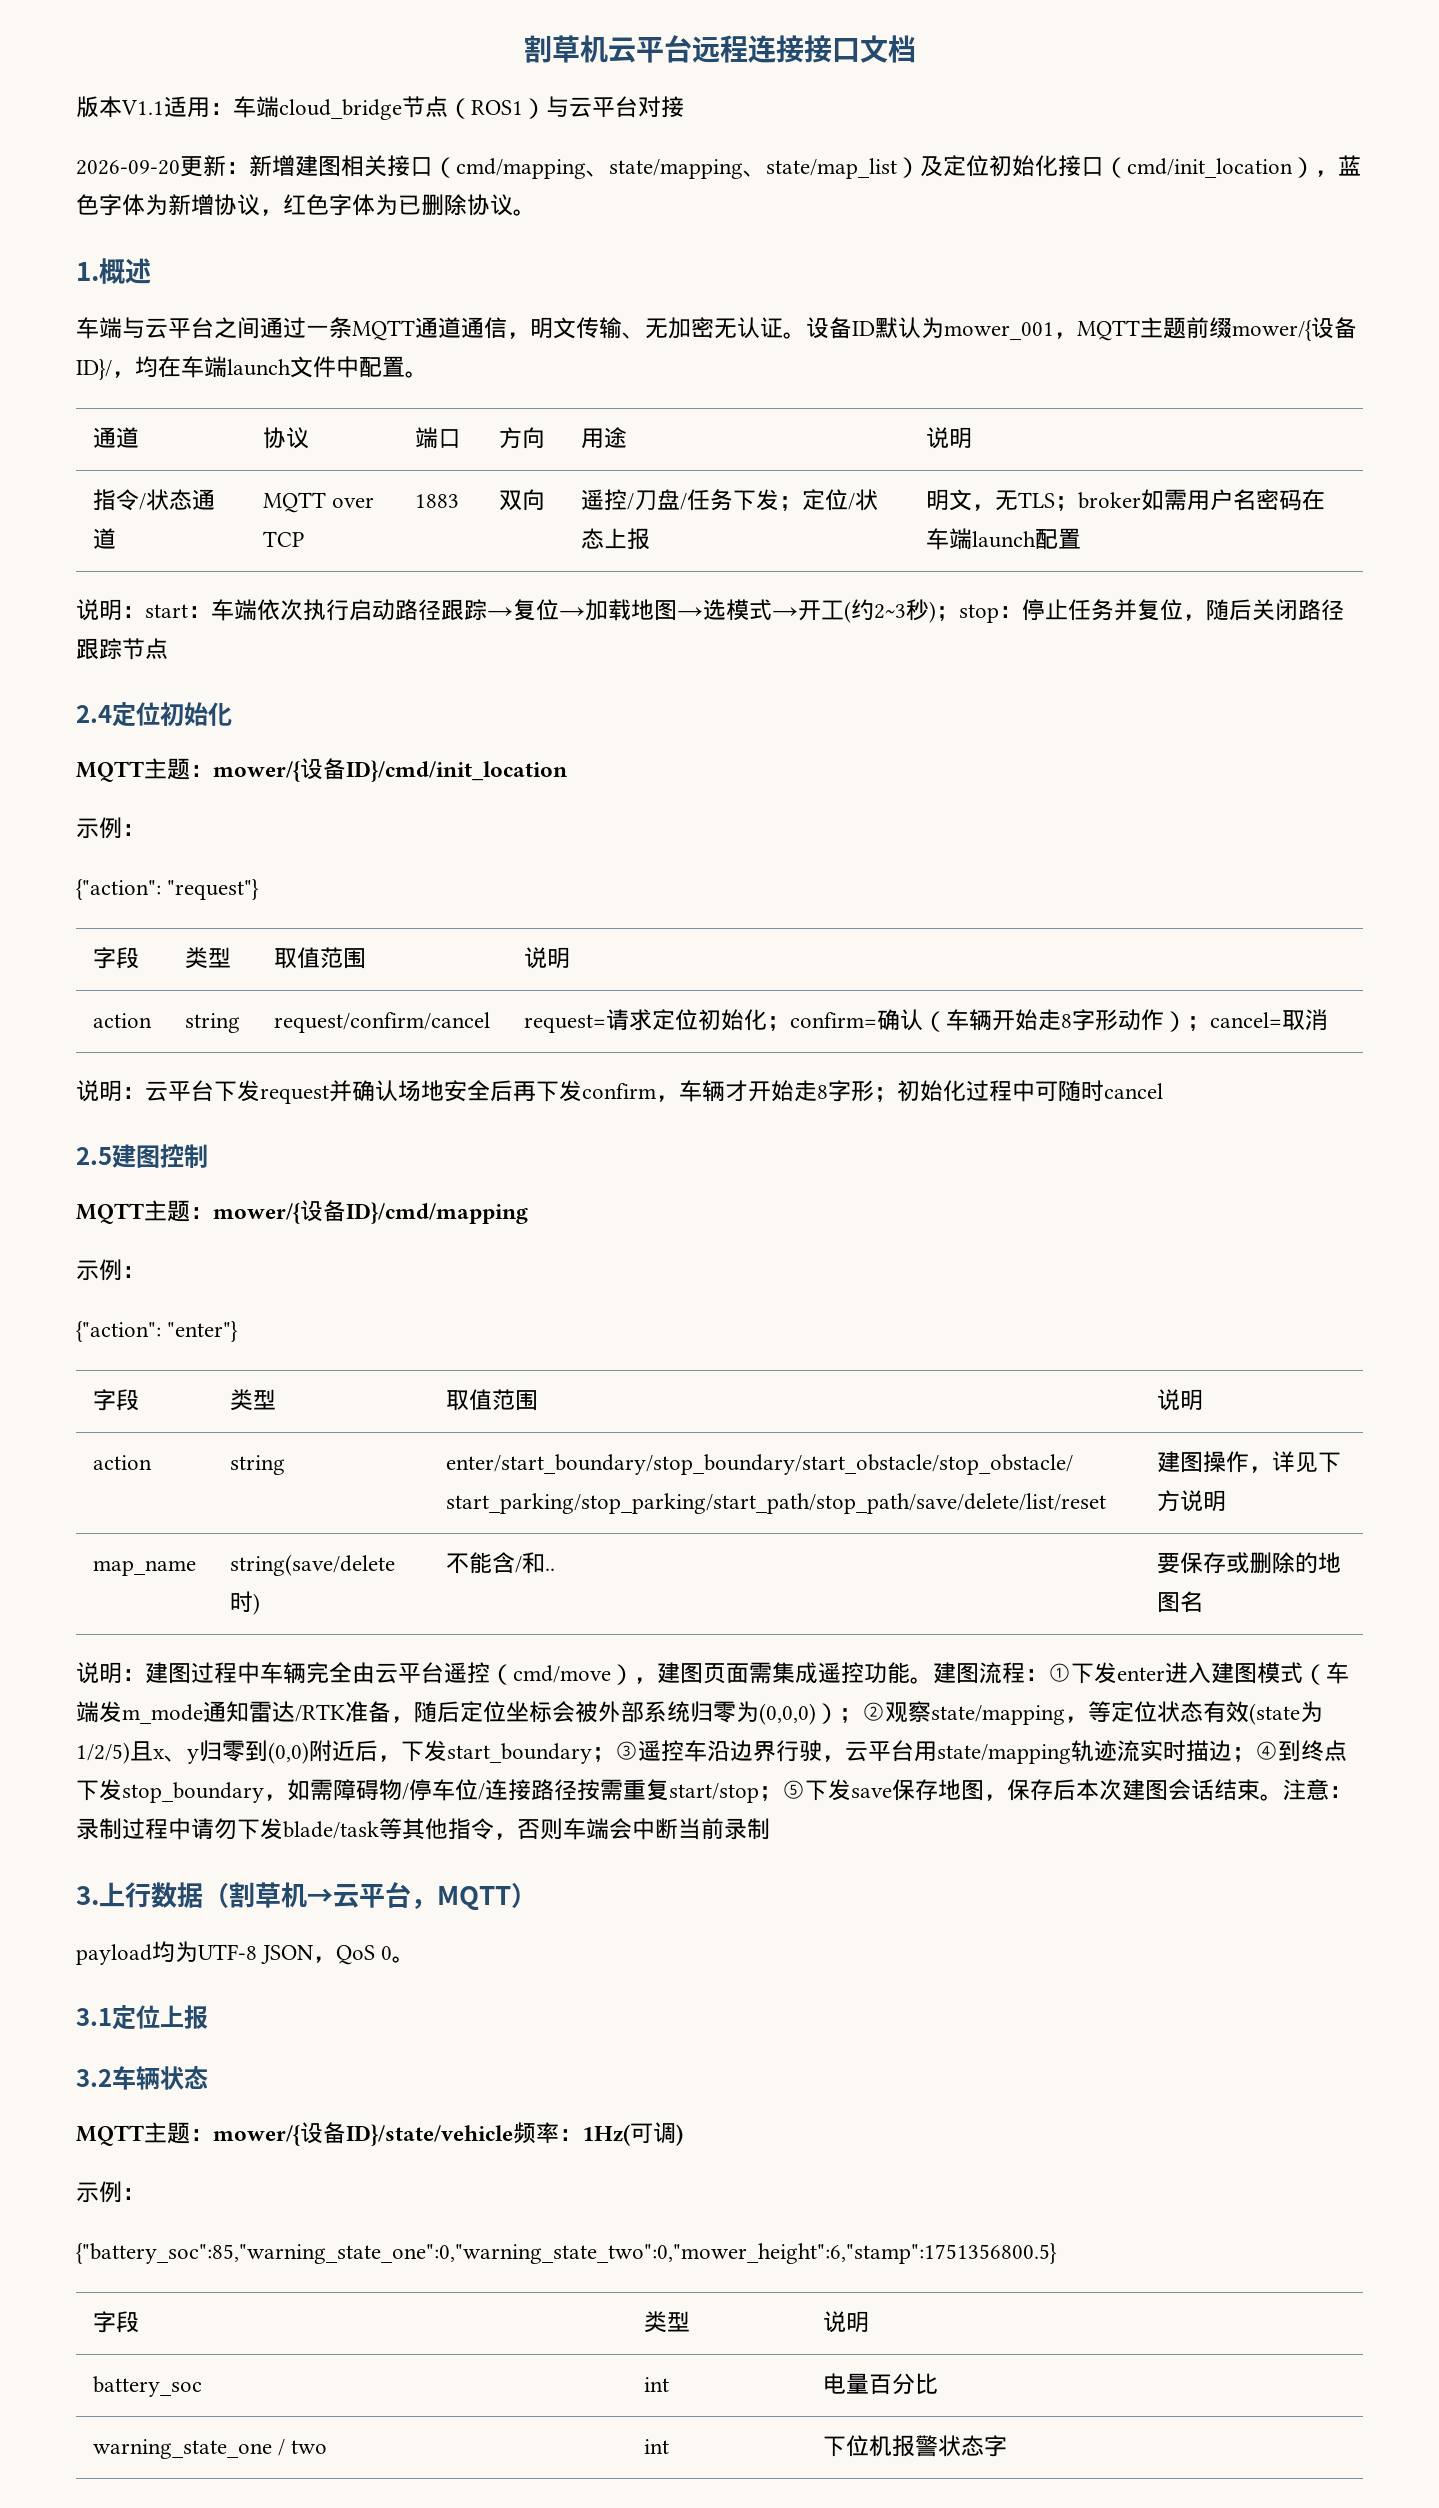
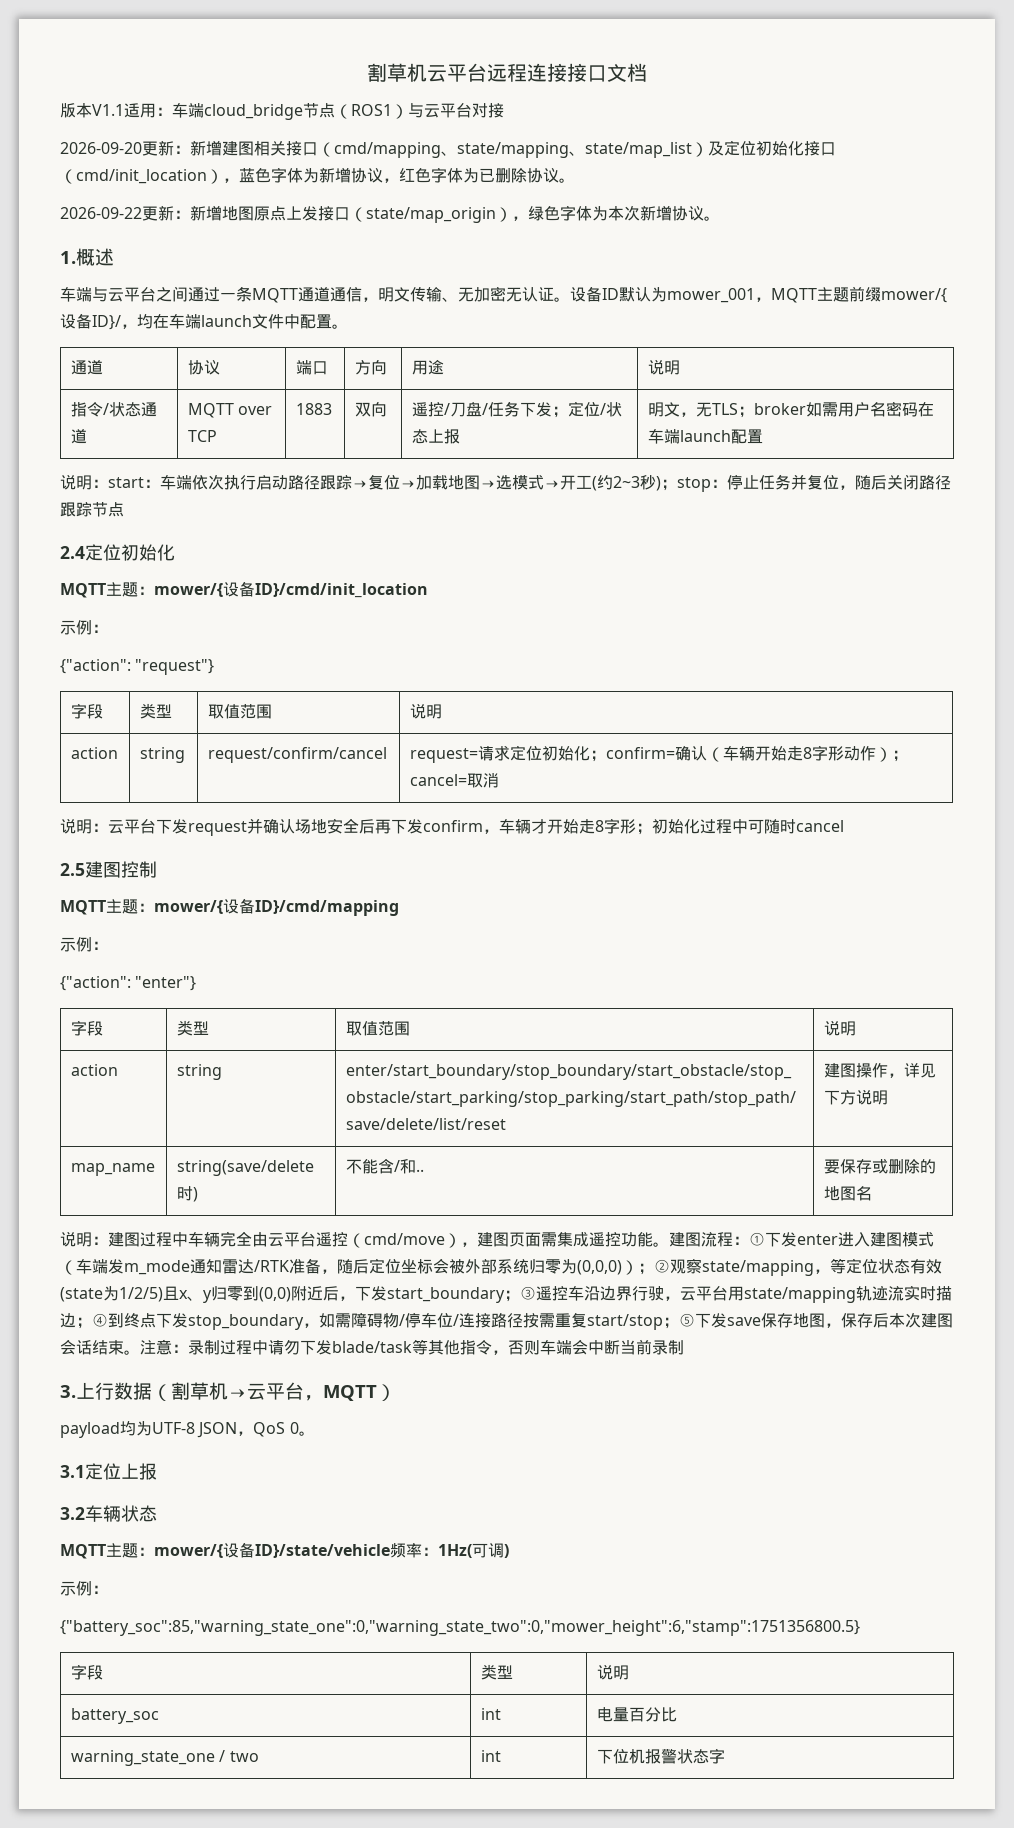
(536, 212) none -> [60,205,720,223] // 2026-09-22更新：新增地图原点上发接口（state/map_origin），绿色字体为本次新增协议。

